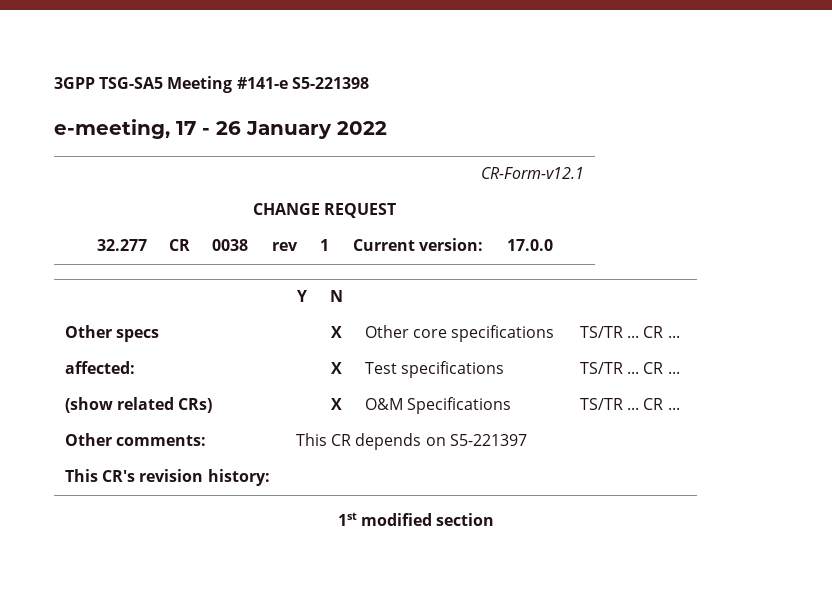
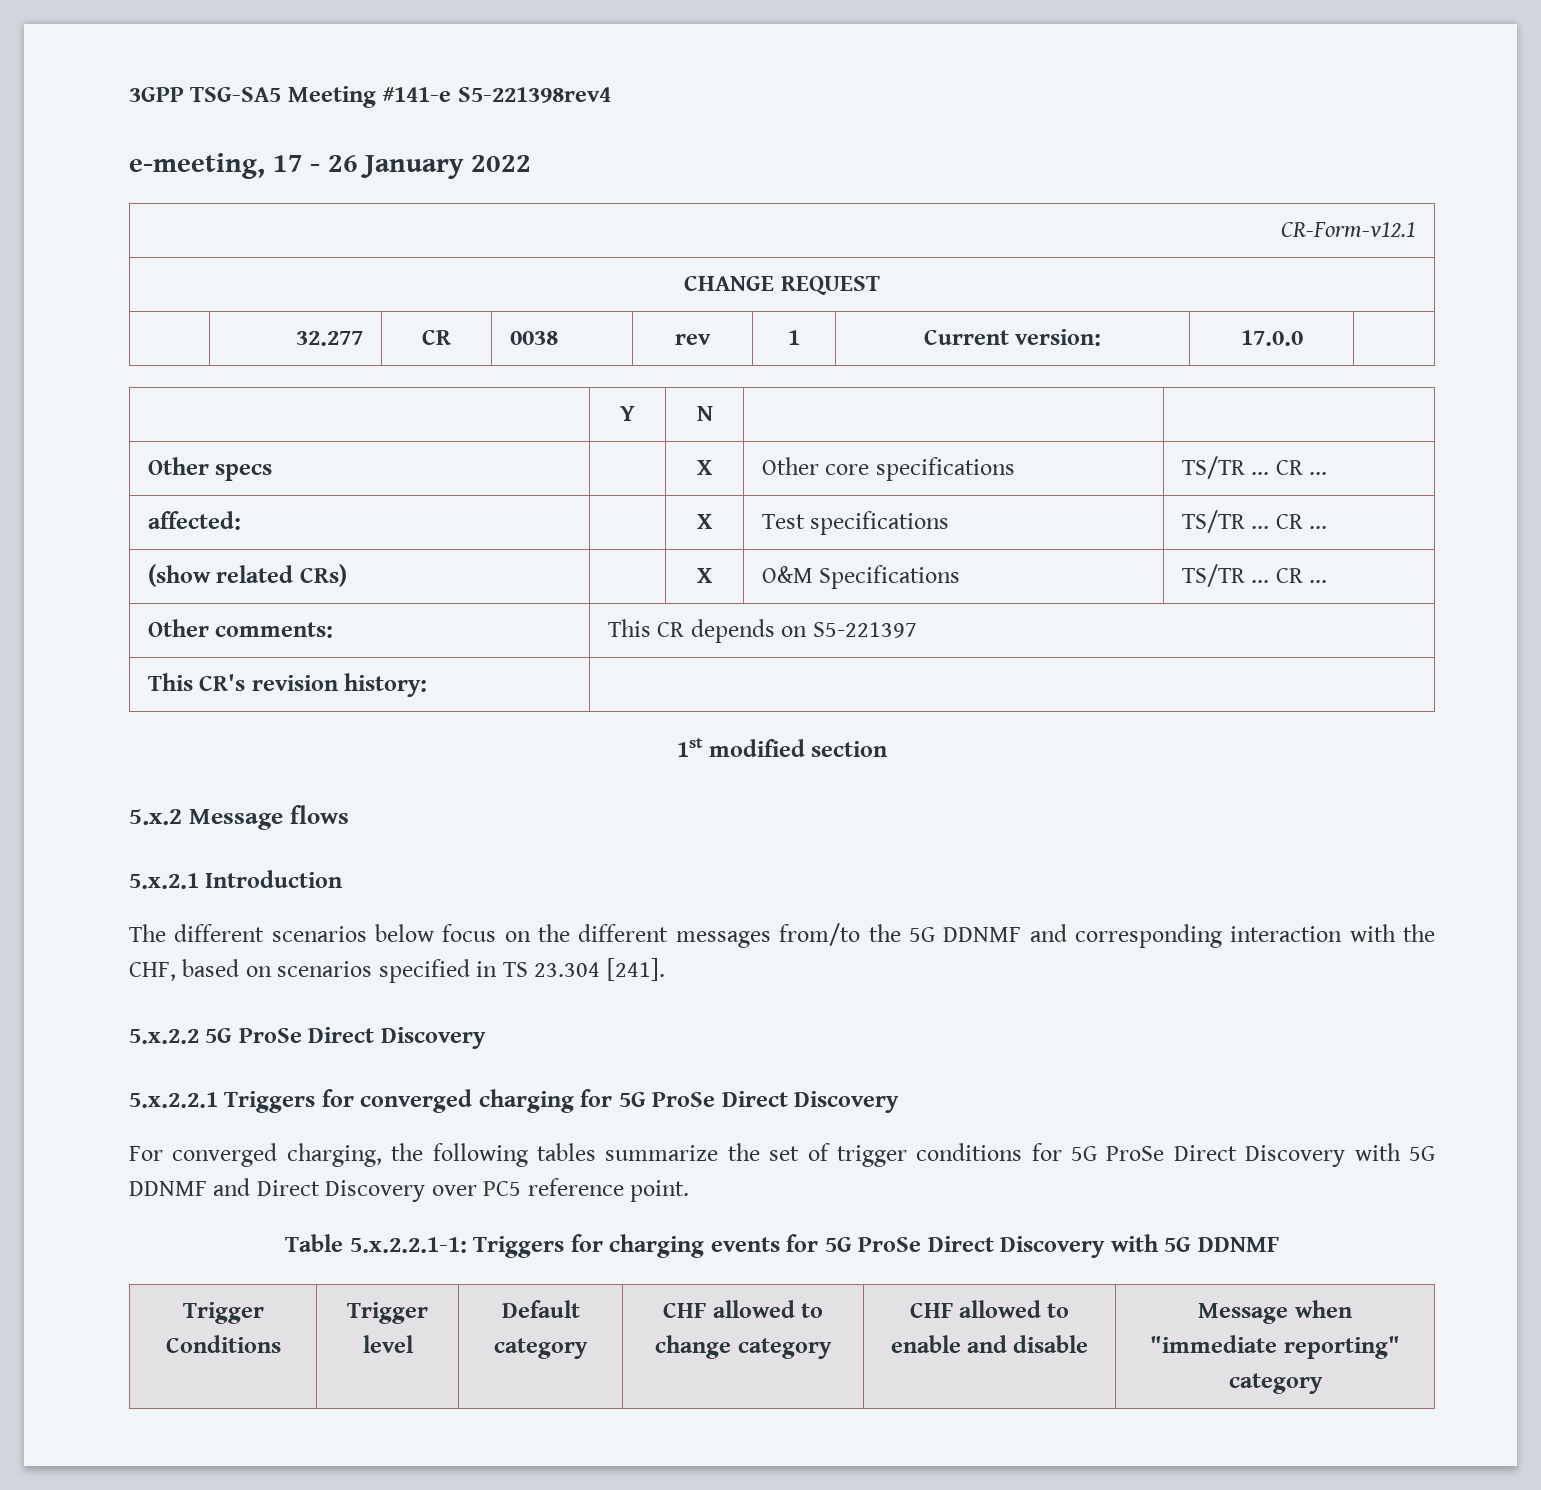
[291,77,369,89] S5-221398 -> [457,87,611,103] S5-221398rev4
(495, 519) none -> [129,805,349,830] [129,870,343,889] [129,923,1435,948] [129,958,665,983] [129,1027,486,1049] [129,1089,900,1113] [129,1143,1436,1167] [129,1178,690,1202] [285,1234,1279,1258] [182,1302,264,1324] [165,1335,281,1353] [347,1302,428,1324] [362,1335,414,1353] [501,1300,580,1318] [494,1338,588,1359] [663,1300,823,1318] [655,1335,832,1359] [909,1300,1070,1318] [890,1335,1089,1353] [1198,1300,1352,1324] [1150,1335,1400,1359] [1228,1373,1323,1394] // 5.x.2 Message flows // 5.x.2.1 Introduction // The different scenarios below focus on the different messages from/to the 5G DDNMF and corresponding interaction with the CHF, based on scenarios specified in TS 23.304 [241]. // 5.x.2.2 5G ProSe Direct Discovery // 5.x.2.2.1 Triggers for converged charging for 5G ProSe Direct Discovery // For converged charging, the following tables summarize the set of trigger conditions for 5G ProSe Direct Discovery with 5G DDNMF and Direct Discovery over PC5 reference point. // Table 5.x.2.2.1-1: Triggers for charging events for 5G ProSe Direct Discovery with 5G DDNMF // Trigger Conditions | Trigger level | Default category | CHF allowed to change category | CHF allowed to enable and disable | Message when "immediate reporting" category

